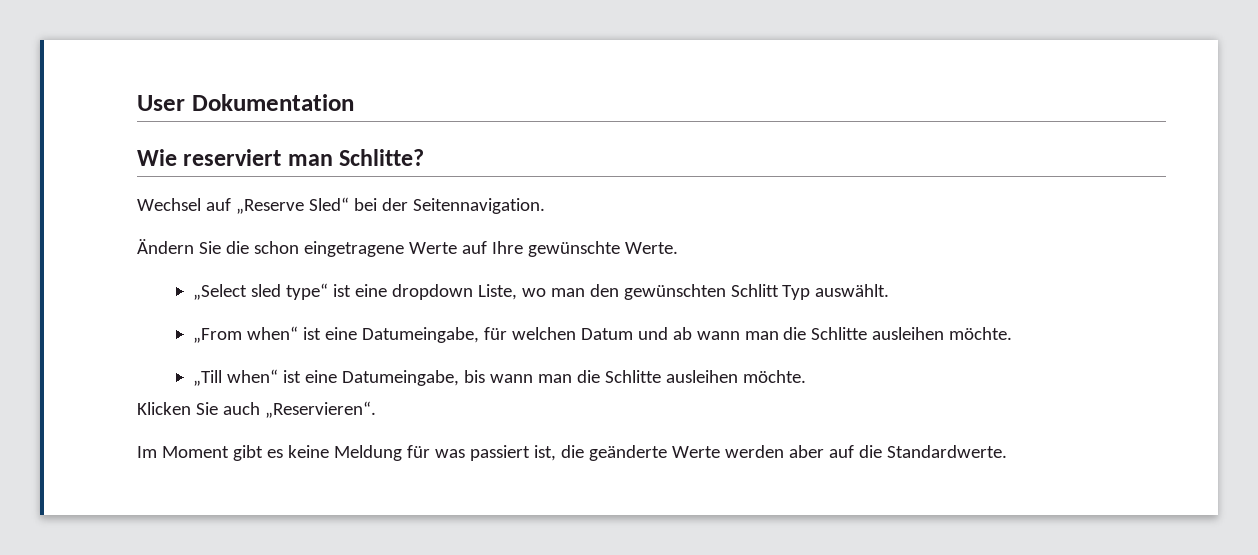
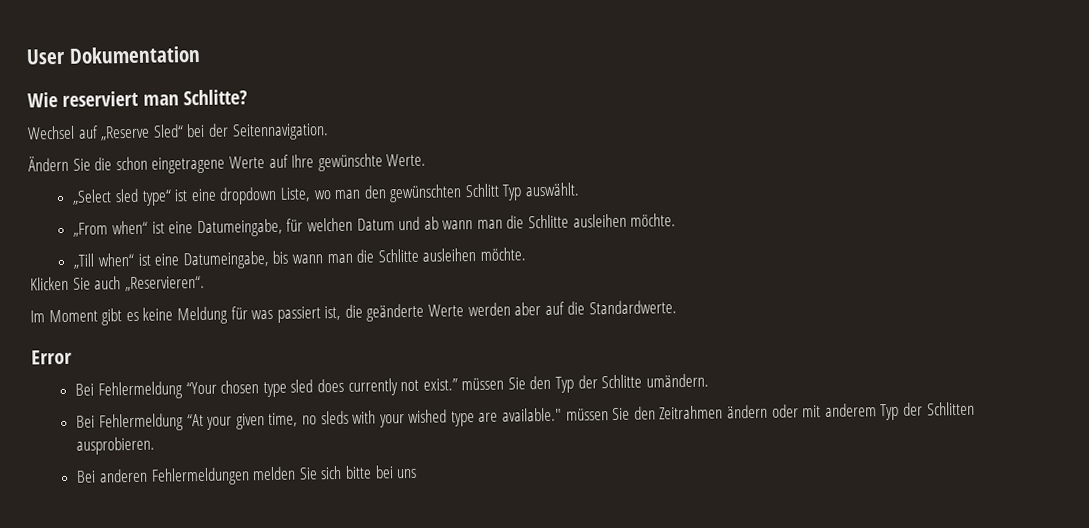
(1007, 451) none -> [31,349,72,365] [75,373,709,400] [76,401,975,432] [76,436,156,455] [76,465,418,486] // Error // Bei Fehlermeldung “Your chosen type sled does currently not exist.” müssen Sie den Typ der Schlitte umändern. // Bei Fehlermeldung “At your given time, no sleds with your wished type are available." müssen Sie den Zeitrahmen ändern oder mit anderem Typ der Schlitten ausprobieren. // Bei anderen Fehlermeldungen melden Sie sich bitte bei uns

